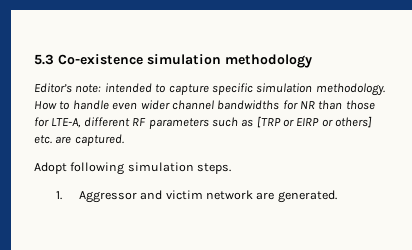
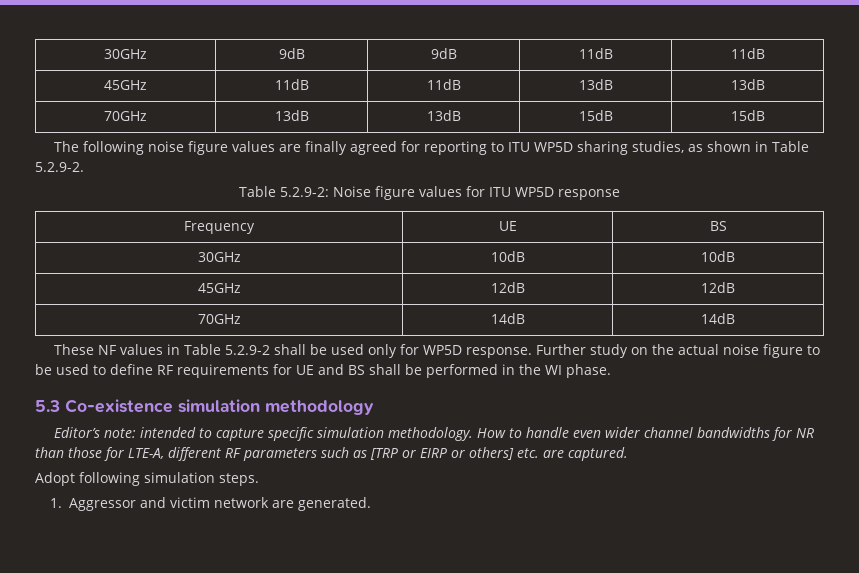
(34, 59) none -> [104,49,147,59] [278,48,305,59] [430,48,457,59] [578,48,613,59] [730,48,765,59] [104,80,147,90] [274,79,309,90] [426,79,461,90] [578,79,613,90] [730,79,765,90] [104,111,147,121] [274,110,309,121] [426,110,461,121] [578,110,613,121] [730,110,765,121] [54,141,810,155] [35,162,84,172] [239,186,620,200] [184,221,255,234] [498,221,517,231] [709,221,727,231] [197,252,241,262] [490,251,525,262] [701,251,735,262] [197,283,241,293] [490,282,525,293] [701,282,735,293] [197,314,241,324] [490,313,525,324] [701,313,735,324] [54,344,821,358] [35,364,611,378] 30GHz | 9dB | 9dB | 11dB | 11dB // 45GHz | 11dB | 11dB | 13dB | 13dB // 70GHz | 13dB | 13dB | 15dB | 15dB // The following noise figure values are finally agreed for reporting to ITU WP5D sharing studies, as shown in Table 5.2.9-2. // Table 5.2.9-2: Noise figure values for ITU WP5D response // Frequency | UE | BS // 30GHz | 10dB | 10dB // 45GHz | 12dB | 12dB // 70GHz | 14dB | 14dB // These NF values in Table 5.2.9-2 shall be used only for WP5D response. Further study on the actual noise figure to be used to define RF requirements for UE and BS shall be performed in the WI phase. //

